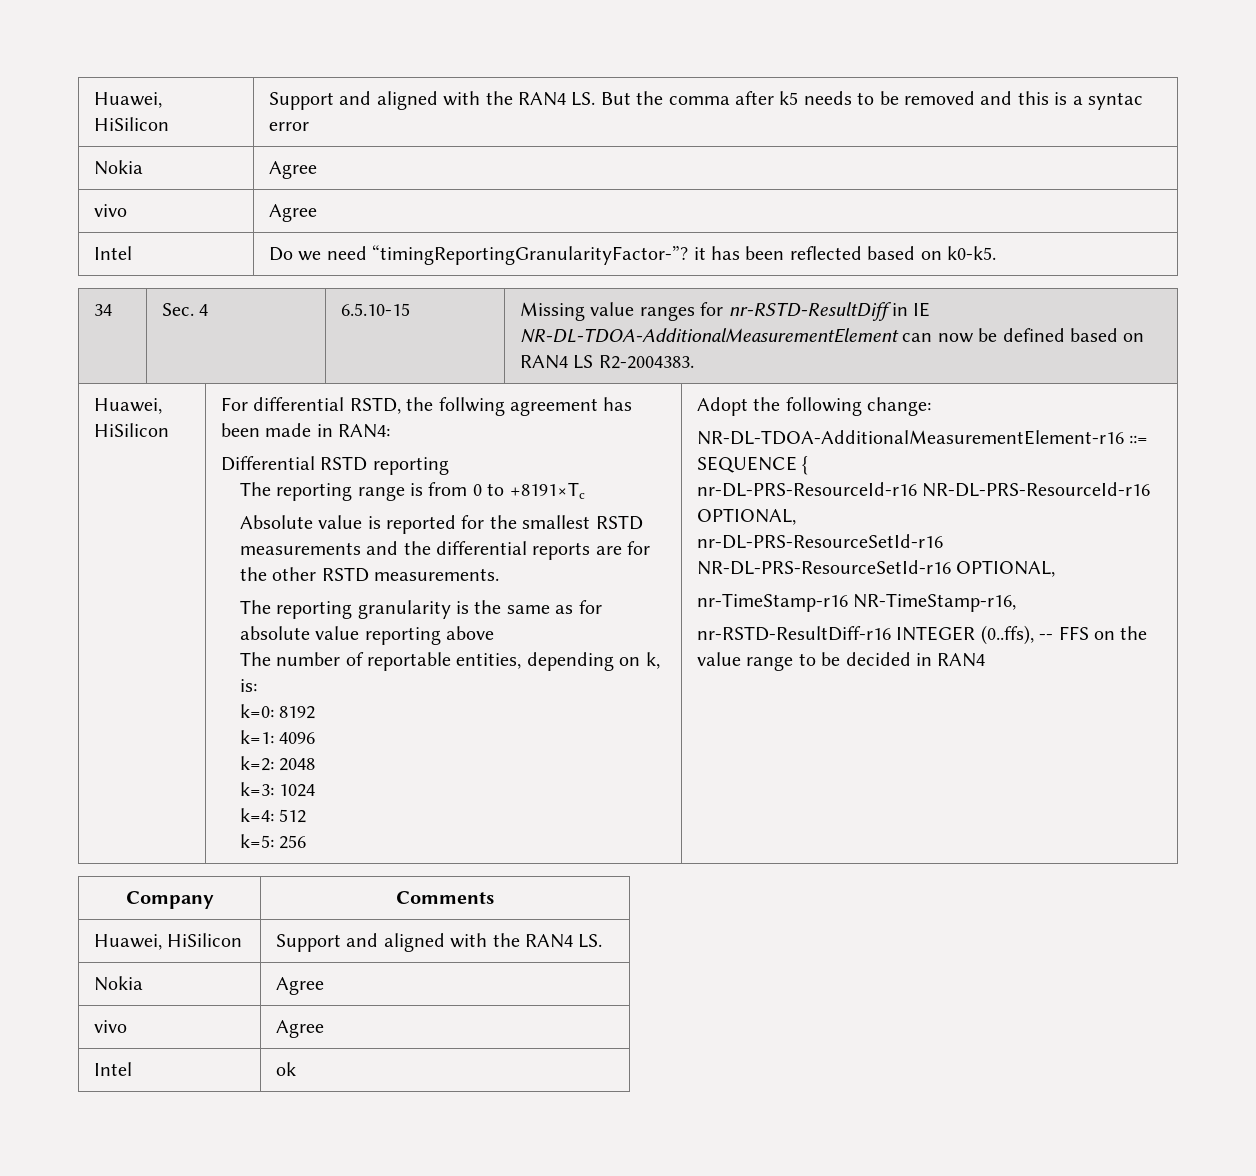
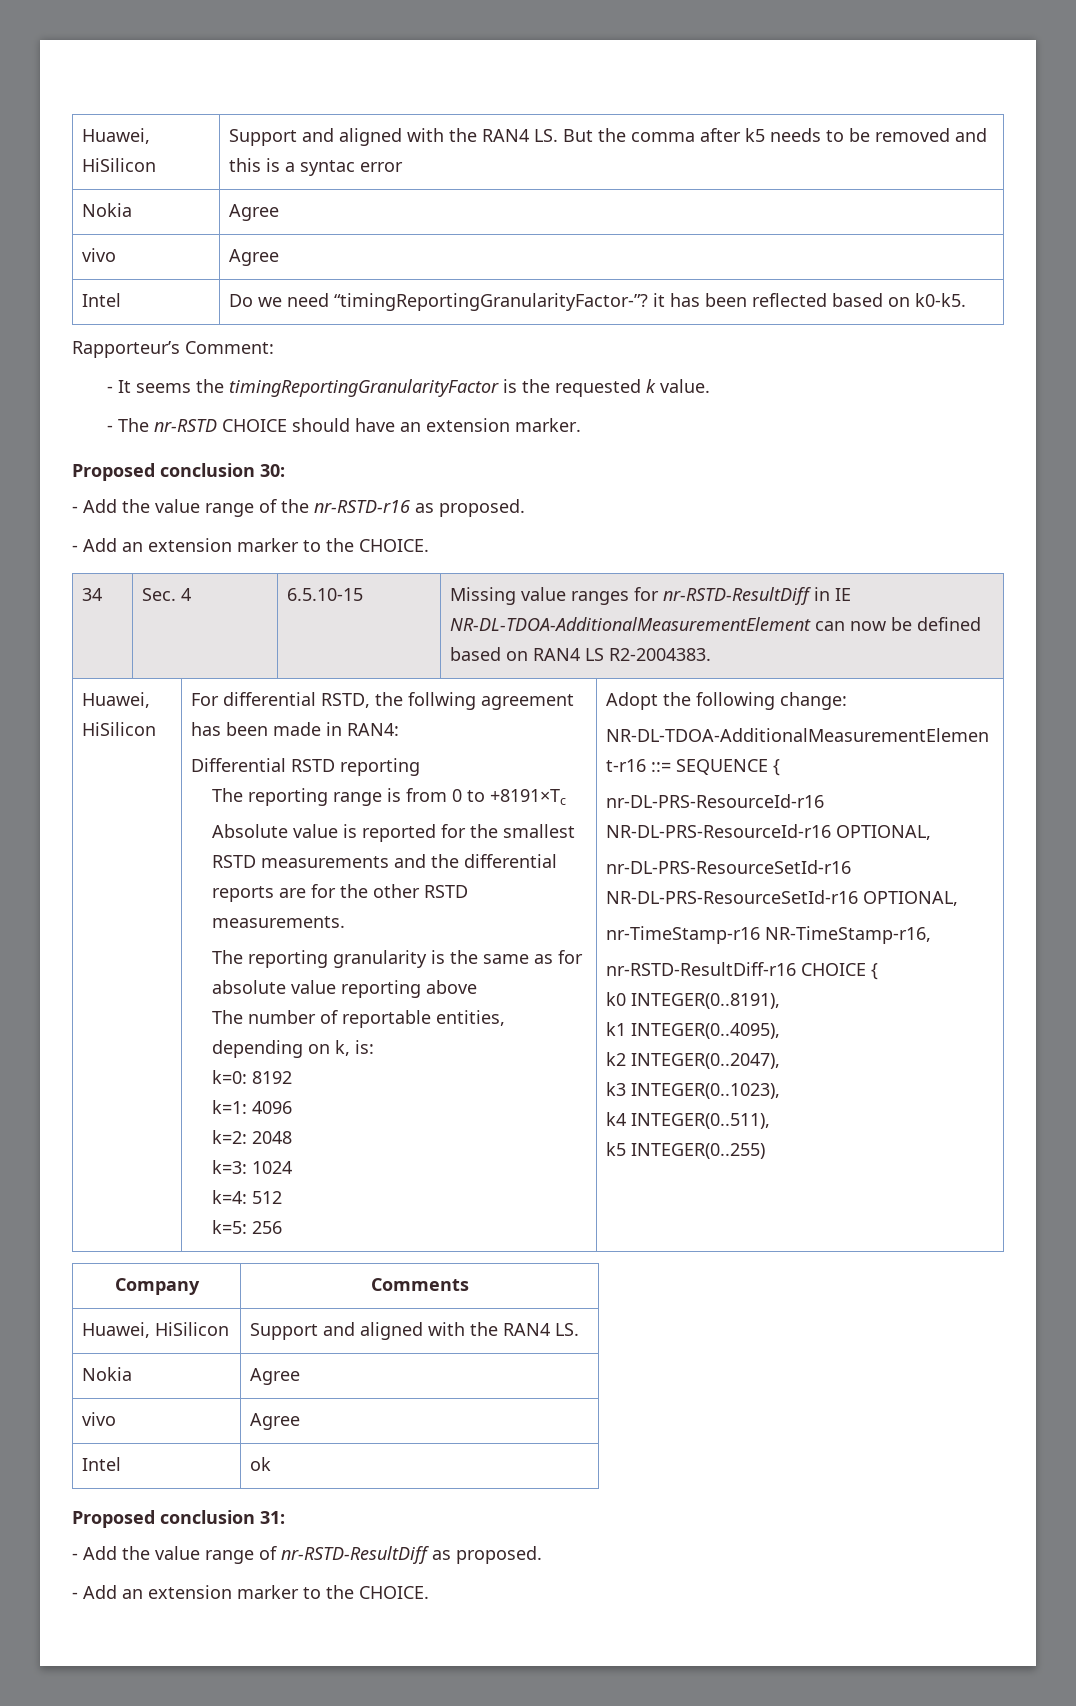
(996, 253) none -> [72,341,274,358] [107,379,711,397] [107,418,582,432] [72,463,285,481] [72,499,525,517] [72,538,429,552] // Rapporteur’s Comment: // - It seems the timingReportingGranularityFactor is the requested k value. // - The nr-RSTD CHOICE should have an extension marker. // Proposed conclusion 30: // - Add the value range of the nr-RSTD-r16 as proposed. // - Add an extension marker to the CHOICE.
[896,625,1148,645] [696,652,986,671] INTEGER (0..ffs), -- FFS on the value range to be decided in RAN4 -> [800,963,878,980] [605,992,780,1009] [605,1022,780,1039] [605,1052,780,1069] [605,1082,780,1099] [605,1112,770,1129] [605,1142,765,1159] CHOICE { // k0 INTEGER(0..8191), // k1 INTEGER(0..4095), // k2 INTEGER(0..2047), // k3 INTEGER(0..1023), // k4 INTEGER(0..511), // k5 INTEGER(0..255)
(296, 1069) none -> [72,1510,285,1528] [72,1546,542,1564] [72,1585,429,1599] // Proposed conclusion 31: // - Add the value range of nr-RSTD-ResultDiff as proposed. // - Add an extension marker to the CHOICE.

